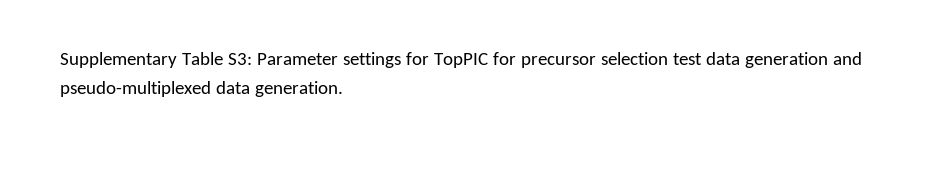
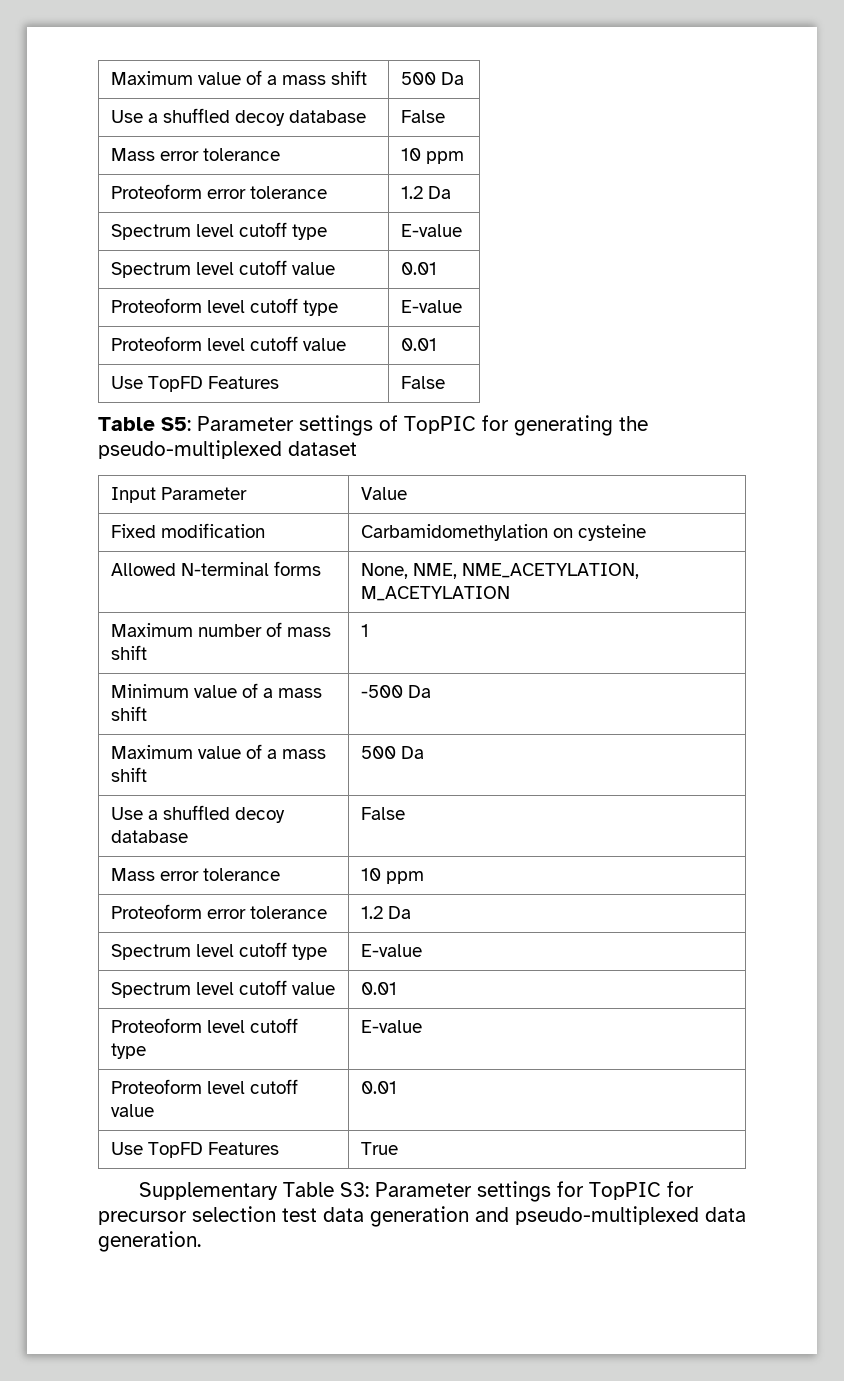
(60, 60) none -> [111,70,368,85] [401,72,465,85] [111,108,367,126] [401,110,446,123] [111,148,281,161] [401,148,465,164] [111,184,328,199] [401,186,452,199] [111,222,328,240] [401,224,463,237] [111,260,336,278] [401,262,438,275] [111,298,339,316] [401,300,463,313] [111,336,347,351] [401,338,438,351] [111,376,280,392] [401,376,446,389] [98,415,648,436] [98,440,357,459] [111,487,248,503] [361,487,408,500] [111,523,266,538] [361,524,647,541] [111,561,322,576] [361,563,640,579] [361,586,511,601] [111,622,332,637] [111,645,148,660] [361,624,370,637] [111,683,323,698] [111,706,148,721] [361,685,432,698] [111,744,327,759] [111,767,148,782] [361,746,425,759] [111,805,286,823] [111,830,189,843] [361,807,406,820] [111,868,281,881] [361,868,425,884] [111,904,328,919] [361,906,412,919] [111,942,328,960] [361,944,423,957] [111,980,336,998] [361,982,398,995] [111,1018,299,1033] [111,1043,147,1059] [361,1020,423,1033] [111,1079,299,1094] [111,1104,155,1117] [361,1081,398,1094] [111,1142,280,1158] [361,1142,399,1155] Maximum value of a mass shift | 500 Da // Use a shuffled decoy database | False // Mass error tolerance | 10 ppm // Proteoform error tolerance | 1.2 Da // Spectrum level cutoff type | E-value // Spectrum level cutoff value | 0.01 // Proteoform level cutoff type | E-value // Proteoform level cutoff value | 0.01 // Use TopFD Features | False // Table S5: Parameter settings of TopPIC for generating the pseudo-multiplexed dataset // Input Parameter | Value // Fixed modification | Carbamidomethylation on cysteine // Allowed N-terminal forms | None, NME, NME_ACETYLATION, M_ACETYLATION // Maximum number of mass shift | 1 // Minimum value of a mass shift | -500 Da // Maximum value of a mass shift | 500 Da // Use a shuffled decoy database | False // Mass error tolerance | 10 ppm // Proteoform error tolerance | 1.2 Da // Spectrum level cutoff type | E-value // Spectrum level cutoff value | 0.01 // Proteoform level cutoff type | E-value // Proteoform level cutoff value | 0.01 // Use TopFD Features | True //

